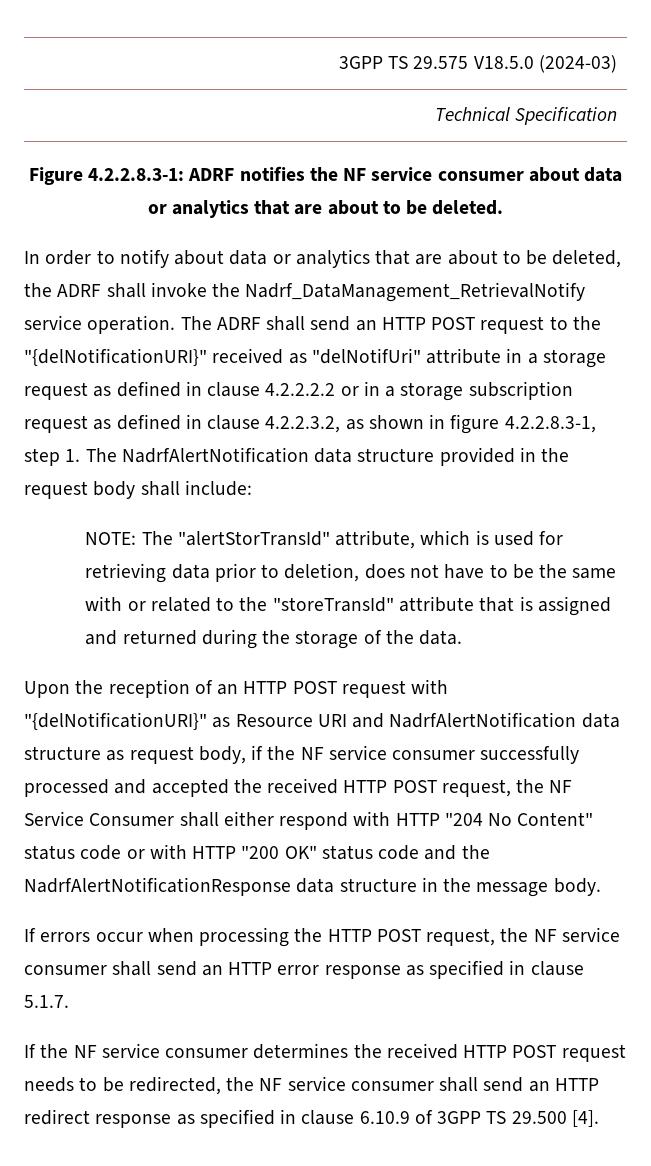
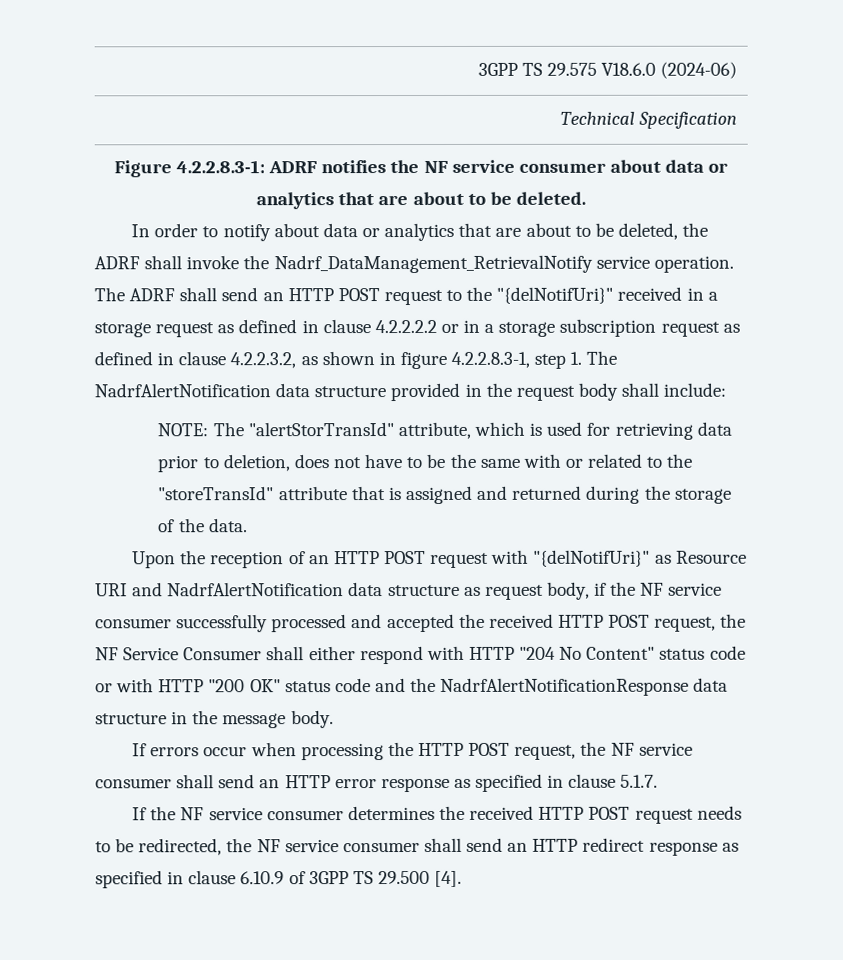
[473,55,617,73] V18.5.0 (2024-03) -> [601,61,738,79] V18.6.0 (2024-06)
[24,348,502,366] "{delNotificationURI}" received as "delNotifUri" attribute -> [496,286,683,304] "{delNotifUri}" received
[24,712,207,730] "{delNotificationURI}" -> [533,549,651,567] "{delNotifUri}"

